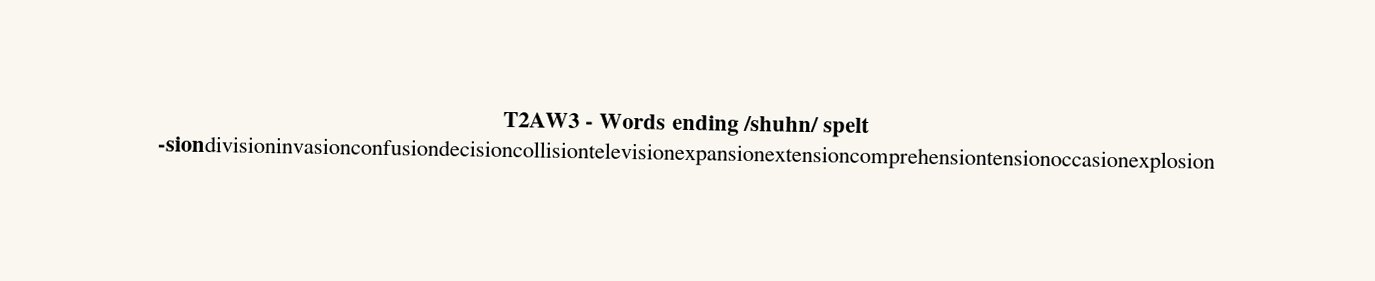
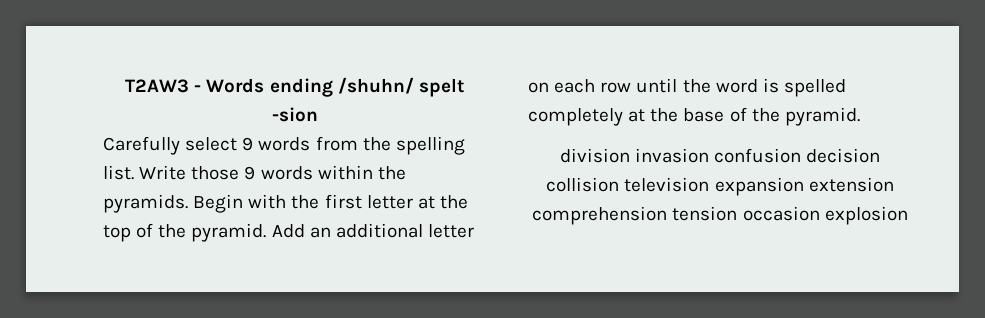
[156,135,1215,174] -siondivisioninvasionconfusiondecisioncollisiontelevisionexpansionextensioncomprehensiontensionoccasionexplosion -> [272,107,318,122] [103,136,465,155] [103,165,406,180] [103,194,468,213] [103,223,474,242] [528,78,846,97] [528,107,860,126] [559,148,881,163] [546,177,894,196] [532,206,908,225] -sion // Carefully select 9 words from the spelling list. Write those 9 words within the pyramids. Begin with the first letter at the top of the pyramid. Add an additional letter on each row until the word is spelled completely at the base of the pyramid. // division invasion confusion decision collision television expansion extension comprehension tension occasion explosion

